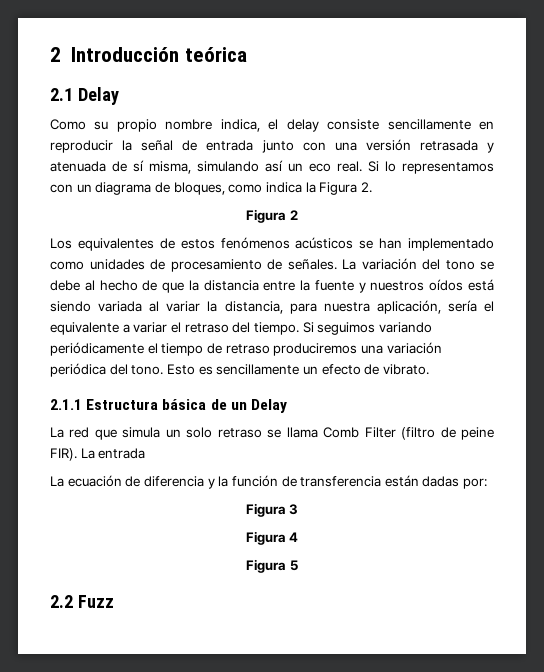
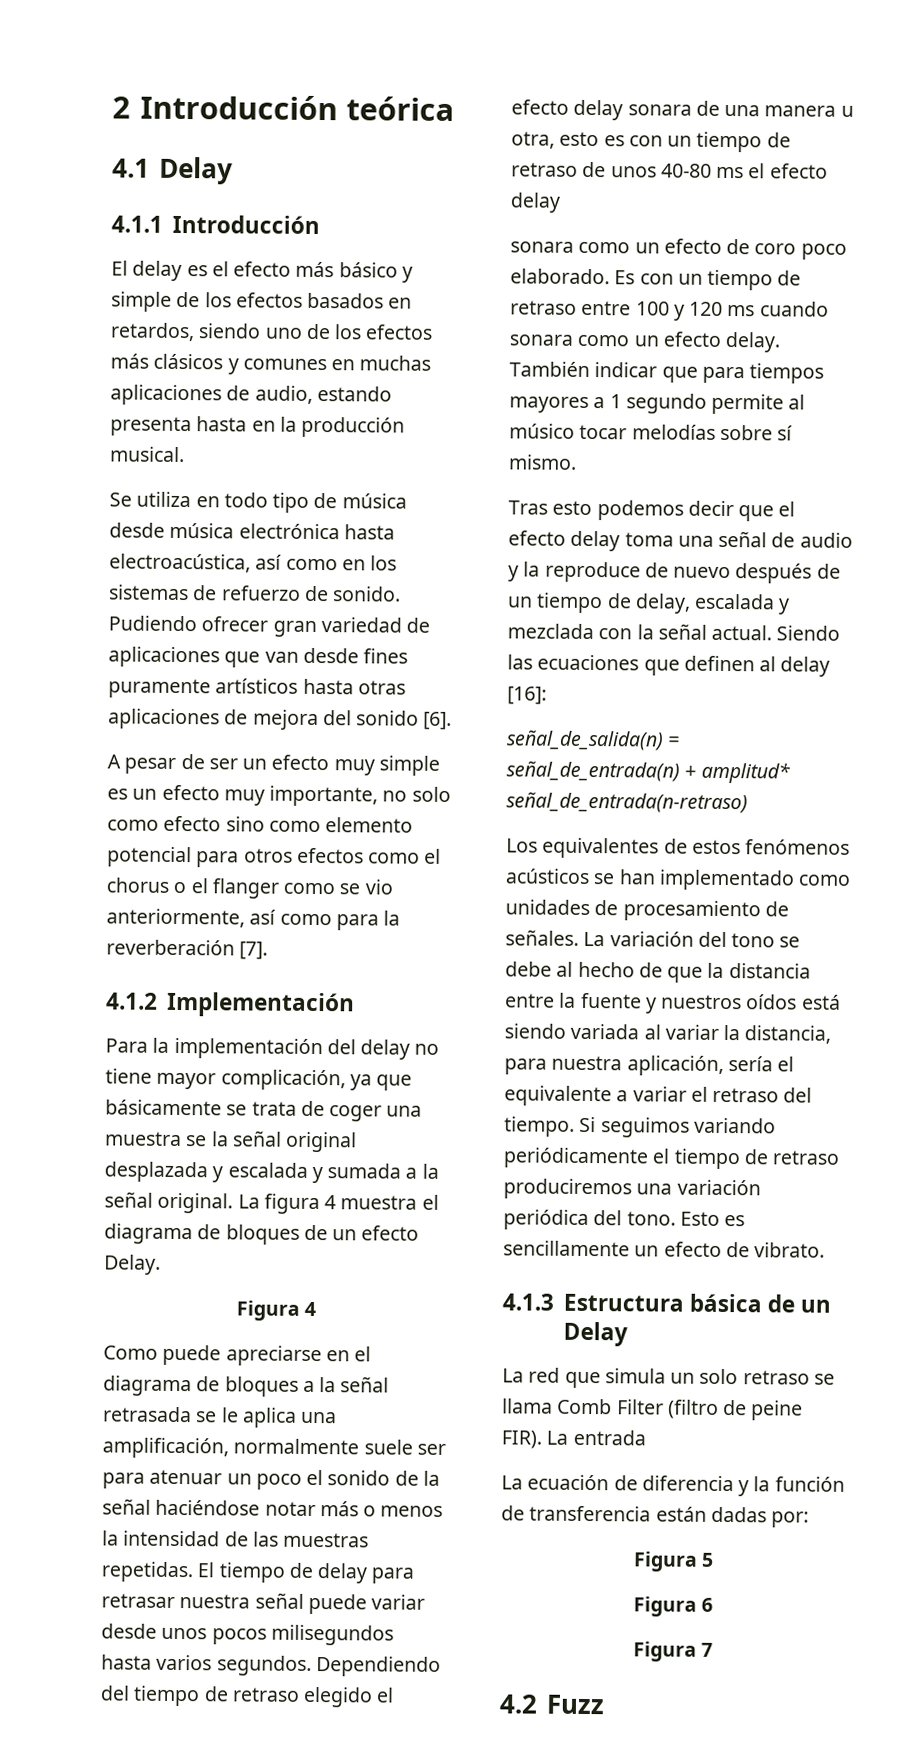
[50,87,119,105] [50,119,495,132] [50,139,495,153] [50,160,494,174] [50,182,372,195] [246,209,298,223] 2.1 Delay // Como su propio nombre indica, el delay consiste sencillamente en reproducir la señal de entrada junto con una versión retrasada y atenuada de sí misma, simulando así un eco real. Si lo representamos con un diagrama de bloques, como indica la Figura 2. // Figura 2 -> [112,156,233,185] [111,214,320,235] [111,260,413,283] [111,291,413,312] [110,322,434,342] [110,353,432,375] [110,384,392,406] [110,416,406,438] [110,446,185,463] [109,491,407,513] [109,522,395,540] [109,553,398,573] [109,584,402,602] [108,615,431,638] [108,646,409,668] [108,678,406,699] [108,708,453,731] [107,754,440,776] [107,784,451,807] [107,815,414,833] [107,846,442,868] [106,877,393,899] [106,908,401,931] [106,939,269,960] [106,991,355,1018] [105,1037,440,1060] [105,1068,413,1091] [105,1099,423,1122] [105,1130,358,1153] [104,1161,439,1184] [104,1191,439,1215] [104,1223,420,1245] [104,1254,161,1275] [235,1300,317,1321] [103,1344,372,1367] [103,1375,390,1397] [102,1406,338,1428] [102,1437,446,1459] [102,1469,440,1490] [102,1498,444,1517] [102,1530,370,1548] [101,1561,415,1584] [101,1592,426,1615] [101,1623,394,1646] [101,1654,441,1677] [100,1685,395,1708] [511,99,854,121] [511,131,791,153] [511,161,828,179] [510,192,561,213] [510,238,847,260] [510,268,802,291] [510,300,829,321] [509,331,781,353] [509,361,825,384] [509,393,806,415] [509,423,794,441] [508,454,577,470] [508,500,796,522] [508,530,853,552] [508,561,841,584] [507,592,791,615] [507,623,841,641] [507,654,831,677] [507,686,547,705] [506,729,681,751] [506,760,790,784] [506,791,748,814] 4.1 Delay // 4.1.1 Introducción // El delay es el efecto más básico y simple de los efectos basados en retardos, siendo uno de los efectos más clásicos y comunes en muchas aplicaciones de audio, estando presenta hasta en la producción musical. // Se utiliza en todo tipo de música desde música electrónica hasta electroacústica, así como en los sistemas de refuerzo de sonido. Pudiendo ofrecer gran variedad de aplicaciones que van desde fines puramente artísticos hasta otras aplicaciones de mejora del sonido [6]. // A pesar de ser un efecto muy simple es un efecto muy importante, no solo como efecto sino como elemento potencial para otros efectos como el chorus o el flanger como se vio anteriormente, así como para la reverberación [7]. // 4.1.2 Implementación // Para la implementación del delay no tiene mayor complicación, ya que básicamente se trata de coger una muestra se la señal original desplazada y escalada y sumada a la señal original. La figura 4 muestra el diagrama de bloques de un efecto Delay. // Figura 4 // Como puede apreciarse en el diagrama de bloques a la señal retrasada se le aplica una amplificación, normalmente suele ser para atenuar un poco el sonido de la señal haciéndose notar más o menos la intensidad de las muestras repetidas. El tiempo de delay para retrasar nuestra señal puede variar desde unos pocos milisegundos hasta varios segundos. Dependiendo del tiempo de retraso elegido el efecto delay sonara de una manera u otra, esto es con un tiempo de retraso de unos 40-80 ms el efecto delay // sonara como un efecto de coro poco elaborado. Es con un tiempo de retraso entre 100 y 120 ms cuando sonara como un efecto delay. También indicar que para tiempos mayores a 1 segundo permite al músico tocar melodías sobre sí mismo. // Tras esto podemos decir que el efecto delay toma una señal de audio y la reproduce de nuevo después de un tiempo de delay, escalada y mezclada con la señal actual. Siendo las ecuaciones que definen al delay [16]: // señal_de_salida(n) = señal_de_entrada(n) + amplitud* señal_de_entrada(n-retraso)
[50,399,82,410] 2.1.1 -> [502,1293,554,1311] 4.1.3
[289,504,299,515] [245,531,299,545] [246,559,298,573] [50,595,73,608] 3 // Figura 4 // Figura 5 // 2.2 -> [701,1552,715,1567] [632,1596,714,1617] [632,1641,714,1662] [499,1694,538,1714] 5 // Figura 6 // Figura 7 // 4.2

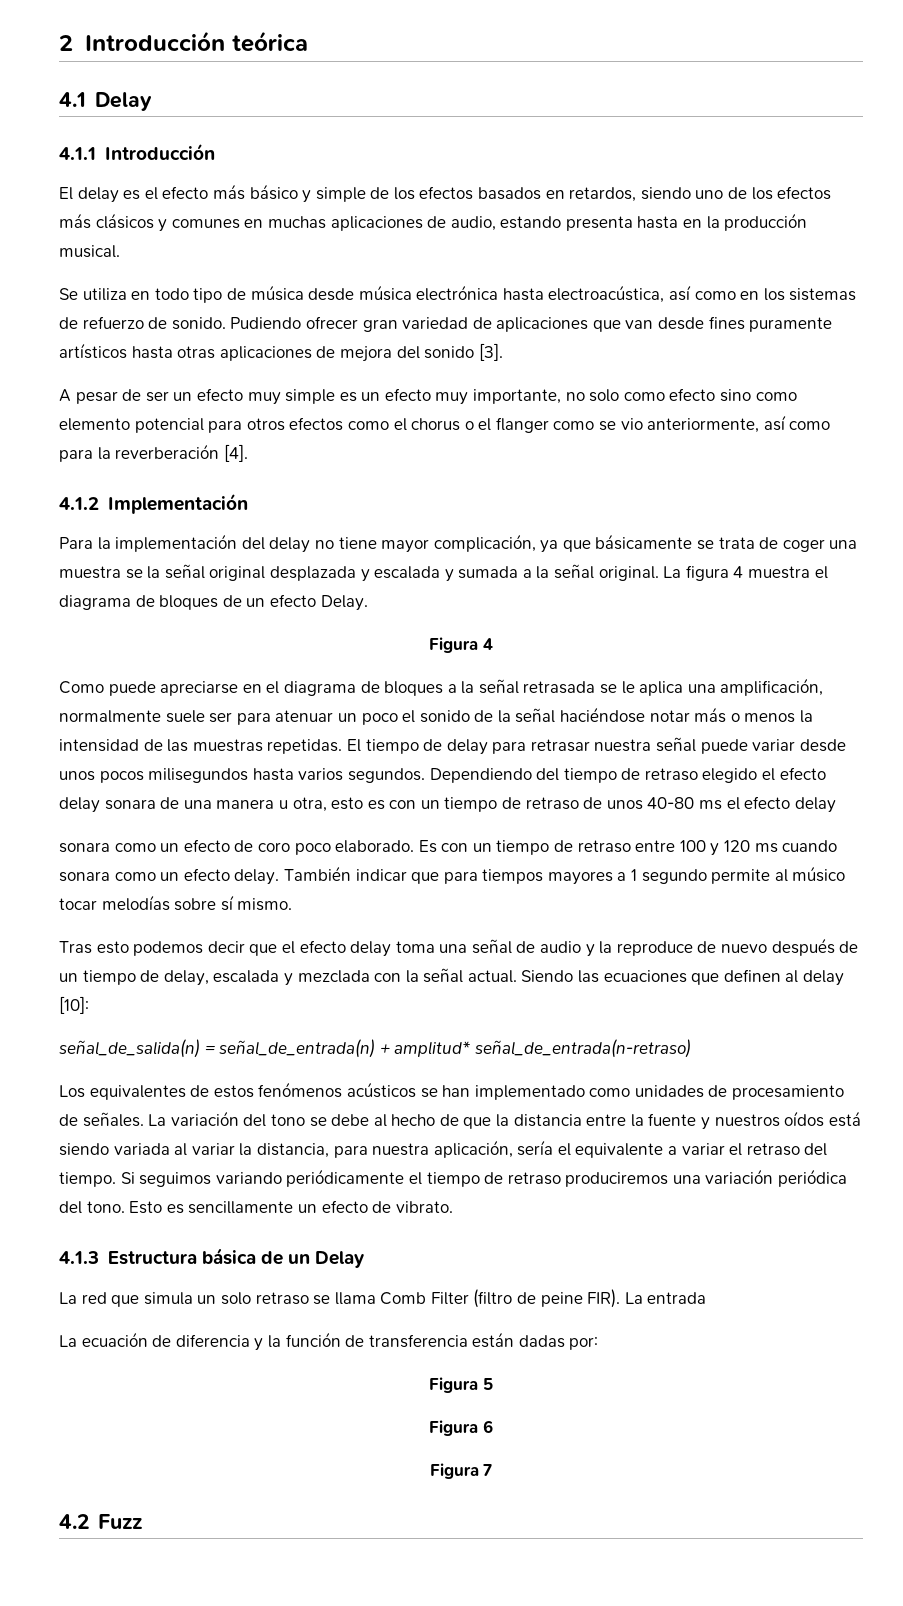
[423,711,453,730] [6]. -> [478,343,503,361] [3].
[239,941,269,960] [7]. -> [223,444,248,462] [4].
[507,686,547,705] [16]: -> [59,996,89,1014] [10]:

